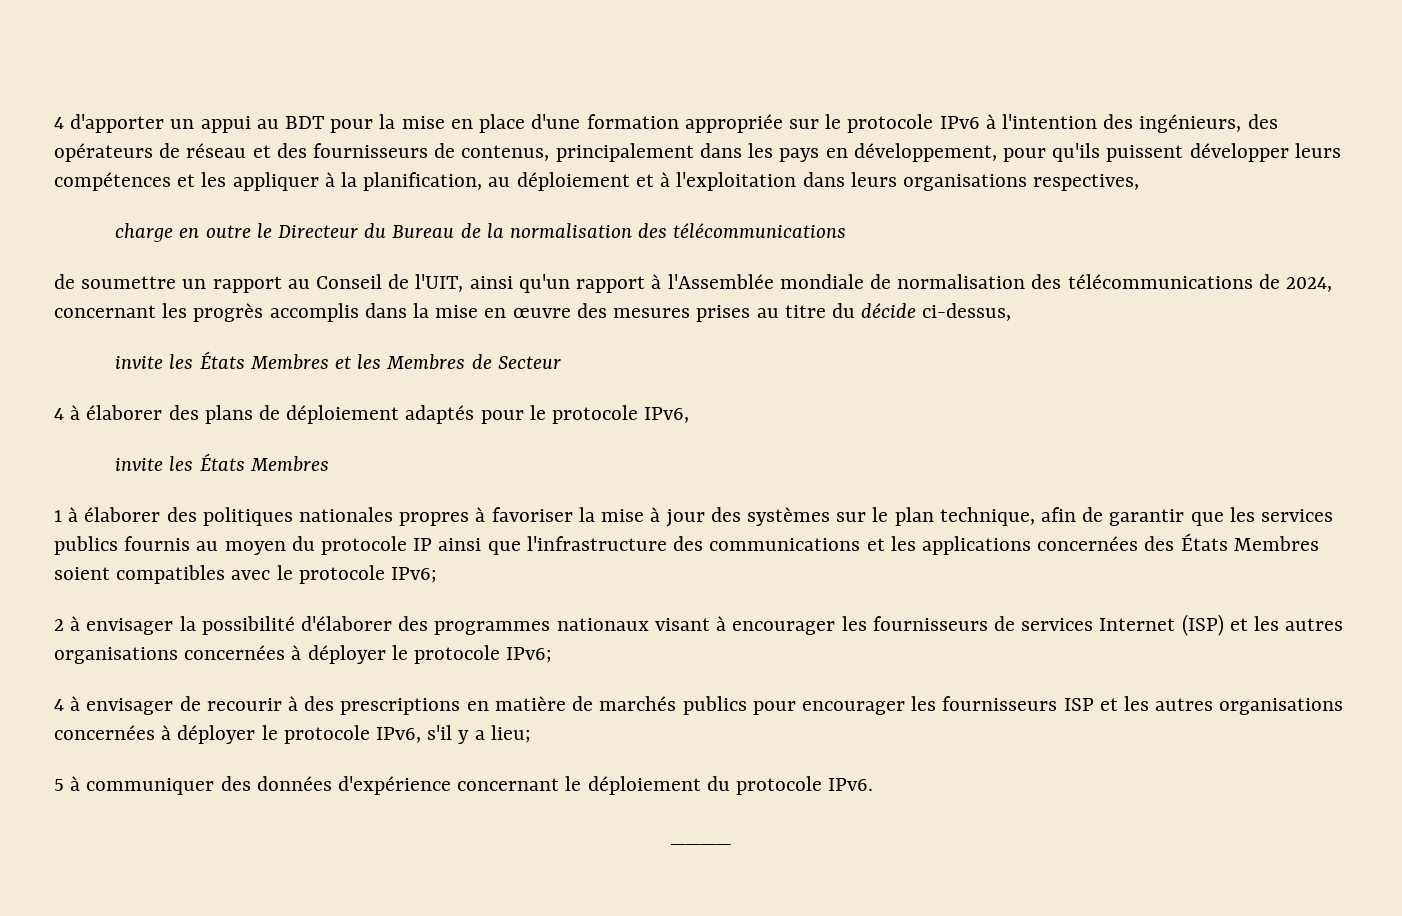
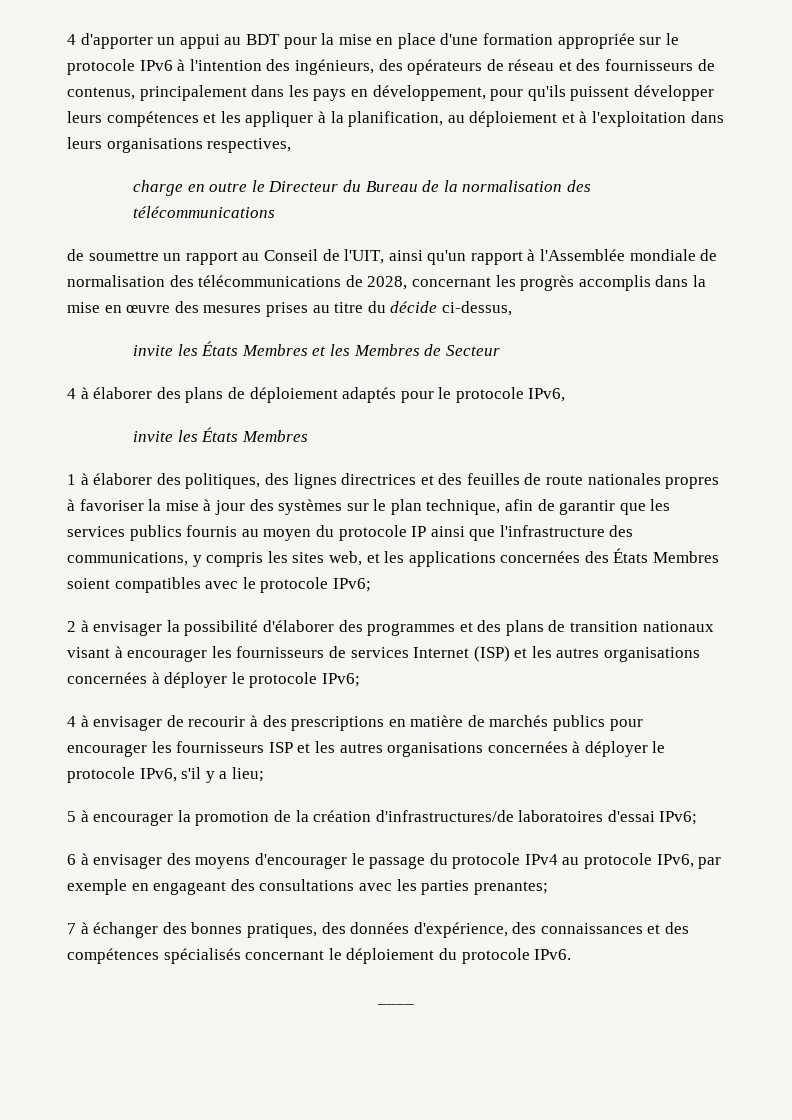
[1285,277,1332,292] 2024, -> [367,276,408,290] 2028,
[202,507,293,526] politiques -> [185,473,584,489] politiques, des lignes directrices et des feuilles de route
[709,538,861,551] communications -> [67,551,362,567] communications, y compris les sites web,
(551, 628) none -> [459,620,639,636] et des plans de transition
[86,776,452,795] communiquer des données d'expérience -> [93,810,698,826] [67,853,722,869] [67,879,548,895] [67,922,690,938] [67,948,241,964] encourager la promotion de la création d'infrastructures/de laboratoires d'essai IPv6; // 6 à envisager des moyens d'encourager le passage du protocole IPv4 au protocole IPv6, par exemple en engageant des consultations avec les parties prenantes; // 7 à échanger des bonnes pratiques, des données d'expérience, des connaissances et des compétences spécialisés

